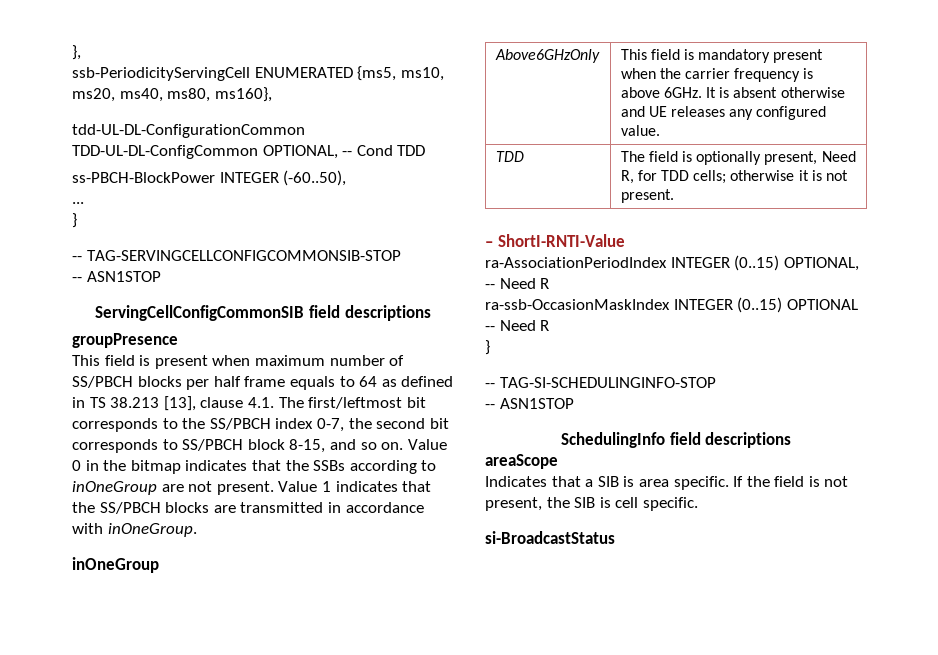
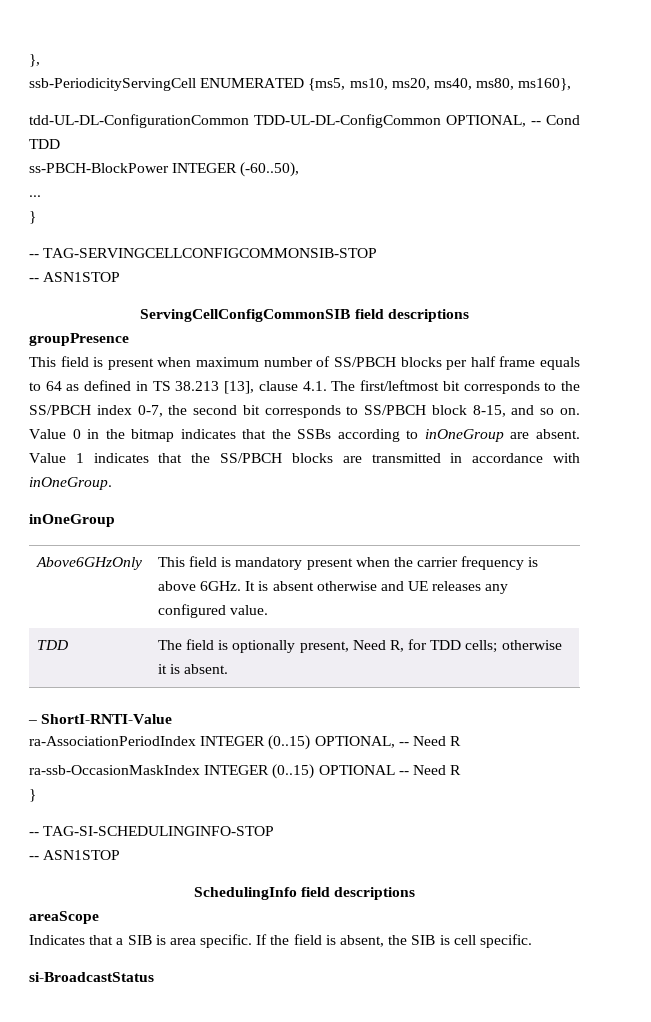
[188,481,274,495] not present. -> [536,429,581,439] absent.
[826,170,849,181] [620,189,674,203] not present. -> [184,664,229,674] absent.
[824,476,849,487] [485,497,542,511] not present, -> [340,935,385,947] absent,

